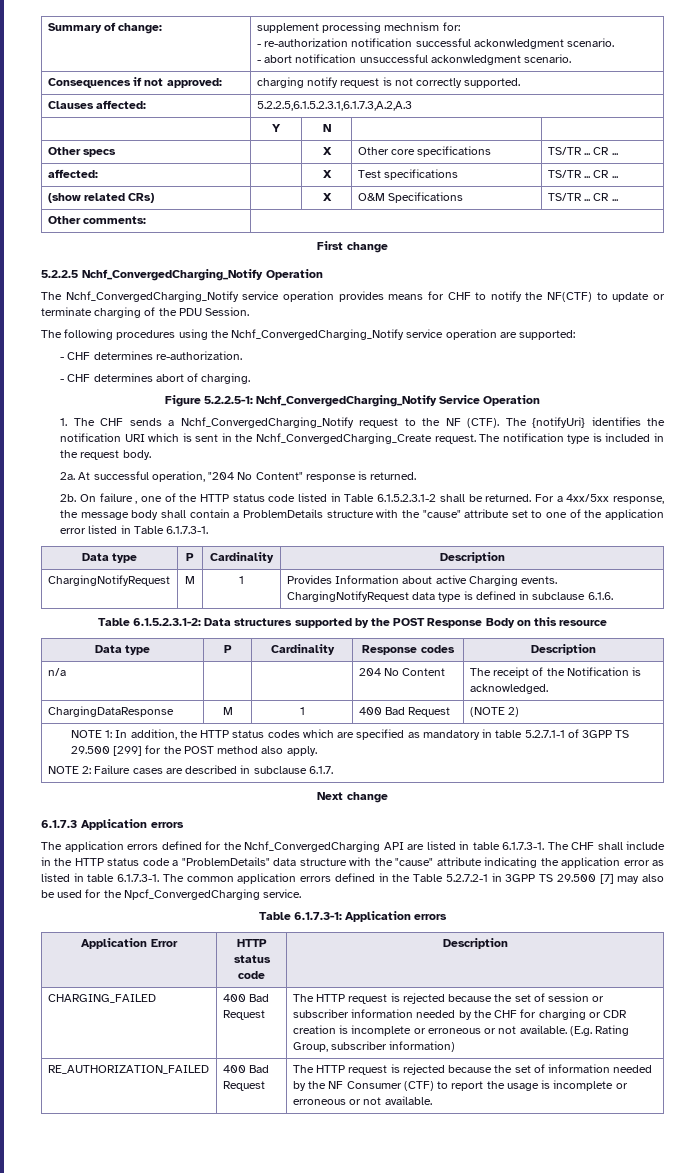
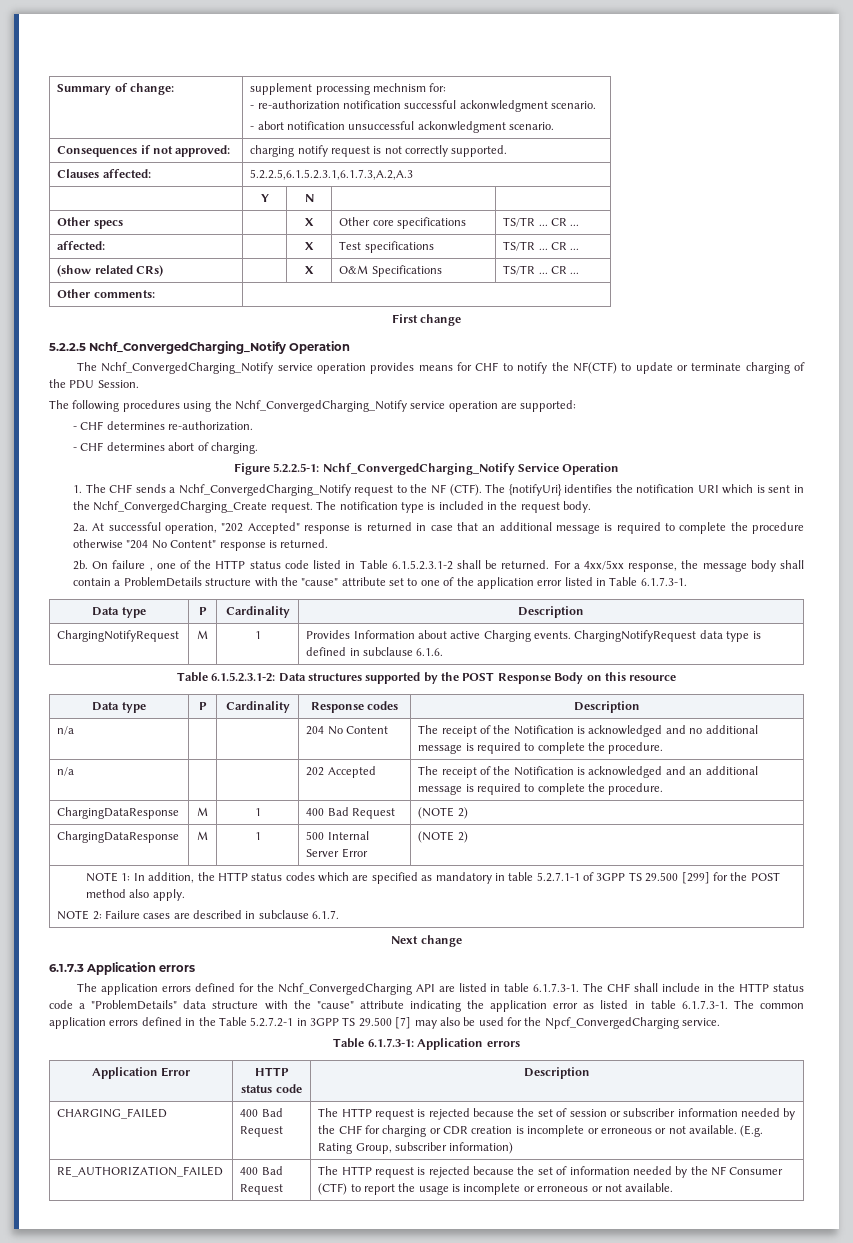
(205, 476) none -> [221,522,805,534] [73,539,124,549] "202 Accepted" response is returned in case that an additional message is required to complete the procedure otherwise
[469,684,548,694] acknowledged. -> [588,725,758,737] [418,742,664,754] [57,767,75,776] [306,766,376,778] [418,766,758,778] [418,783,664,795] acknowledged and no additional message is required to complete the procedure. // n/a | | | 202 Accepted | The receipt of the Notification is acknowledged and an additional message is required to complete the procedure.
(520, 712) none -> [57,831,180,843] [197,831,208,840] [254,832,261,840] [306,831,369,840] [306,848,368,858] [418,831,468,843] // ChargingDataResponse | M | 1 | 500 Internal Server Error | (NOTE 2)

